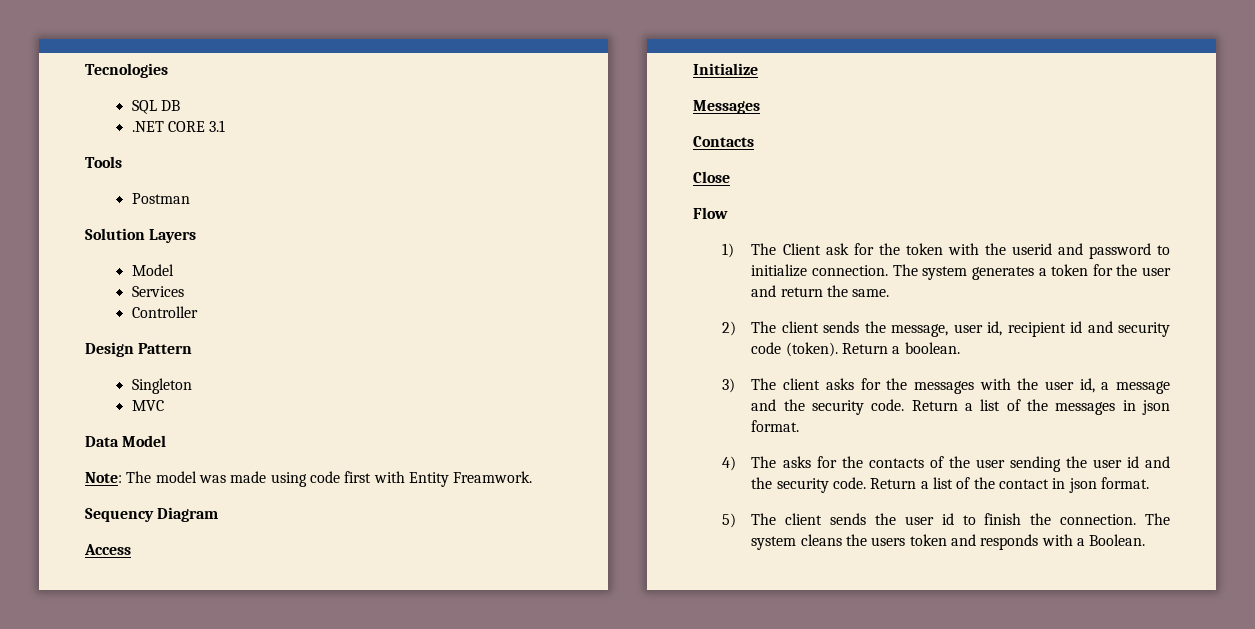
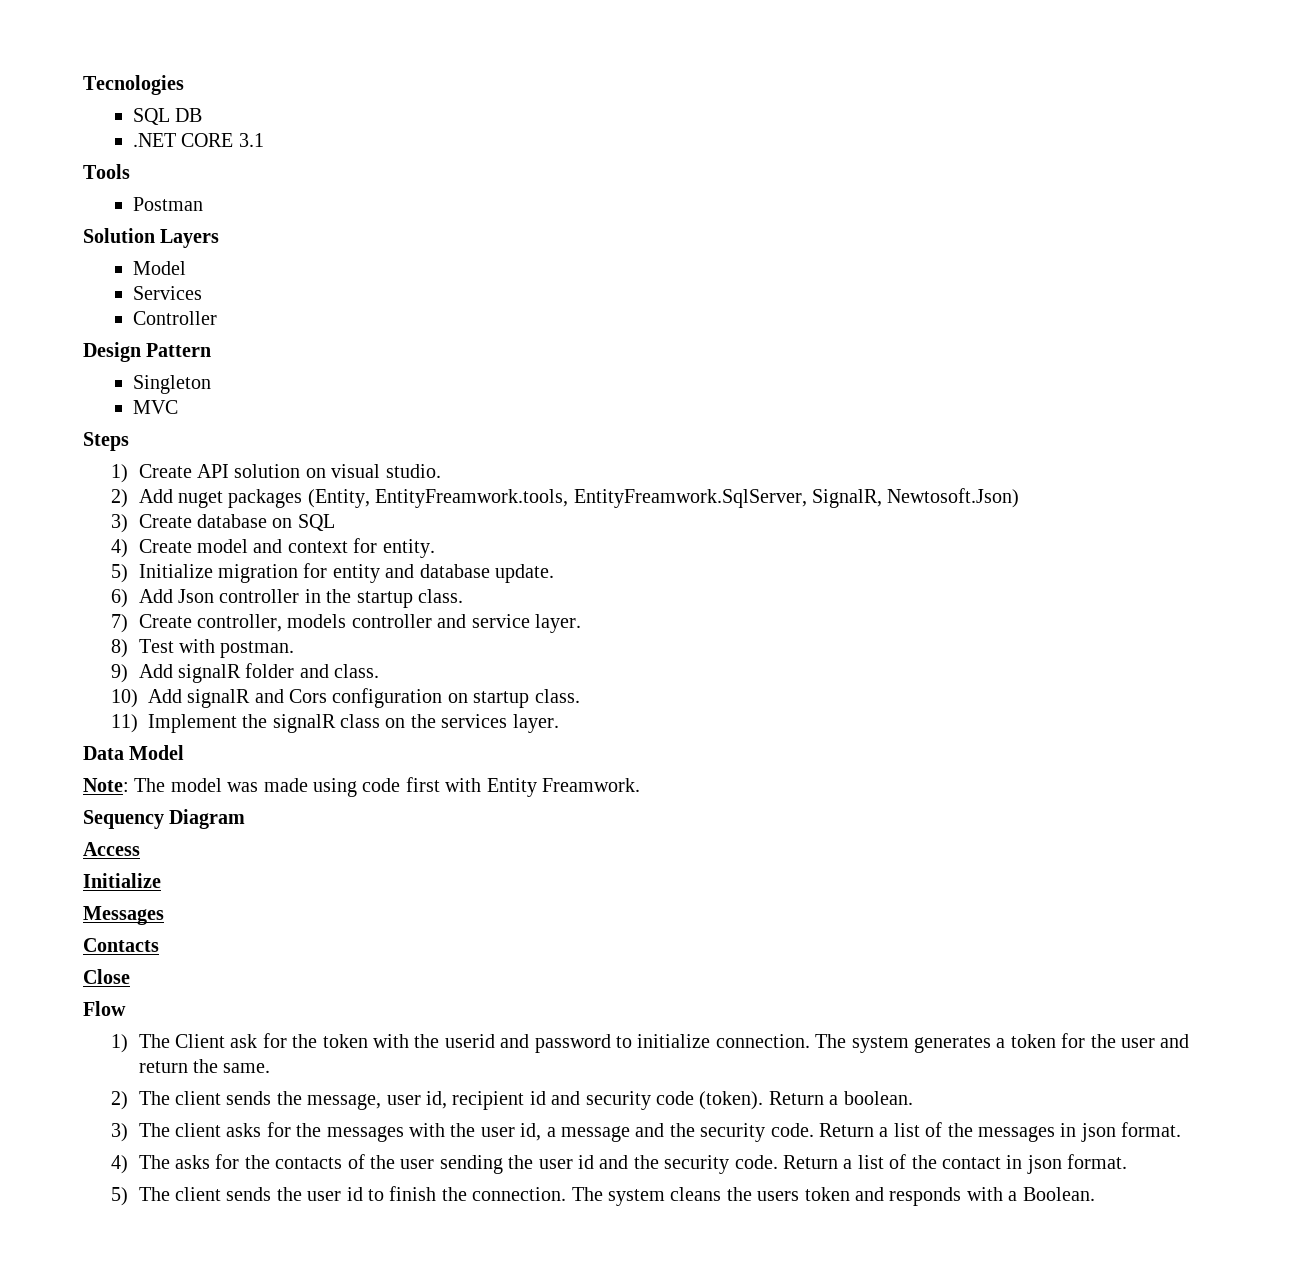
(164, 405) none -> [83,432,129,451] [110,464,441,483] [110,488,1020,508] [110,514,335,533] [110,538,435,558] [110,563,554,583] [110,589,463,608] [110,614,581,633] [110,639,295,658] [110,663,380,683] [110,688,580,708] [110,714,559,733] // Steps // 1) Create API solution on visual studio. // 2) Add nuget packages (Entity, EntityFreamwork.tools, EntityFreamwork.SqlServer, SignalR, Newtosoft.Json) // 3) Create database on SQL // 4) Create model and context for entity. // 5) Initialize migration for entity and database update. // 6) Add Json controller in the startup class. // 7) Create controller, models controller and service layer. // 8) Test with postman. // 9) Add signalR folder and class. // 10) Add signalR and Cors configuration on startup class. // 11) Implement the signalR class on the services layer.

